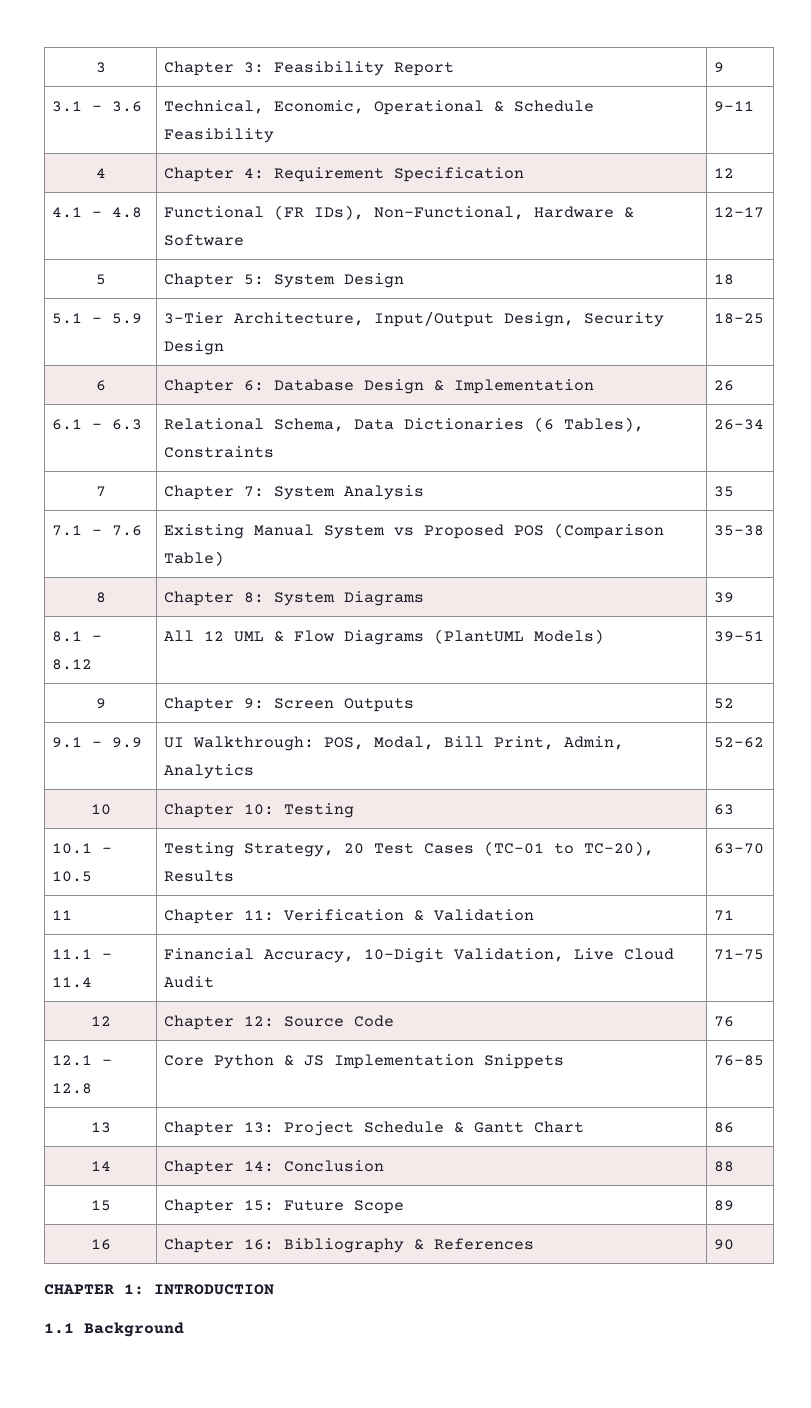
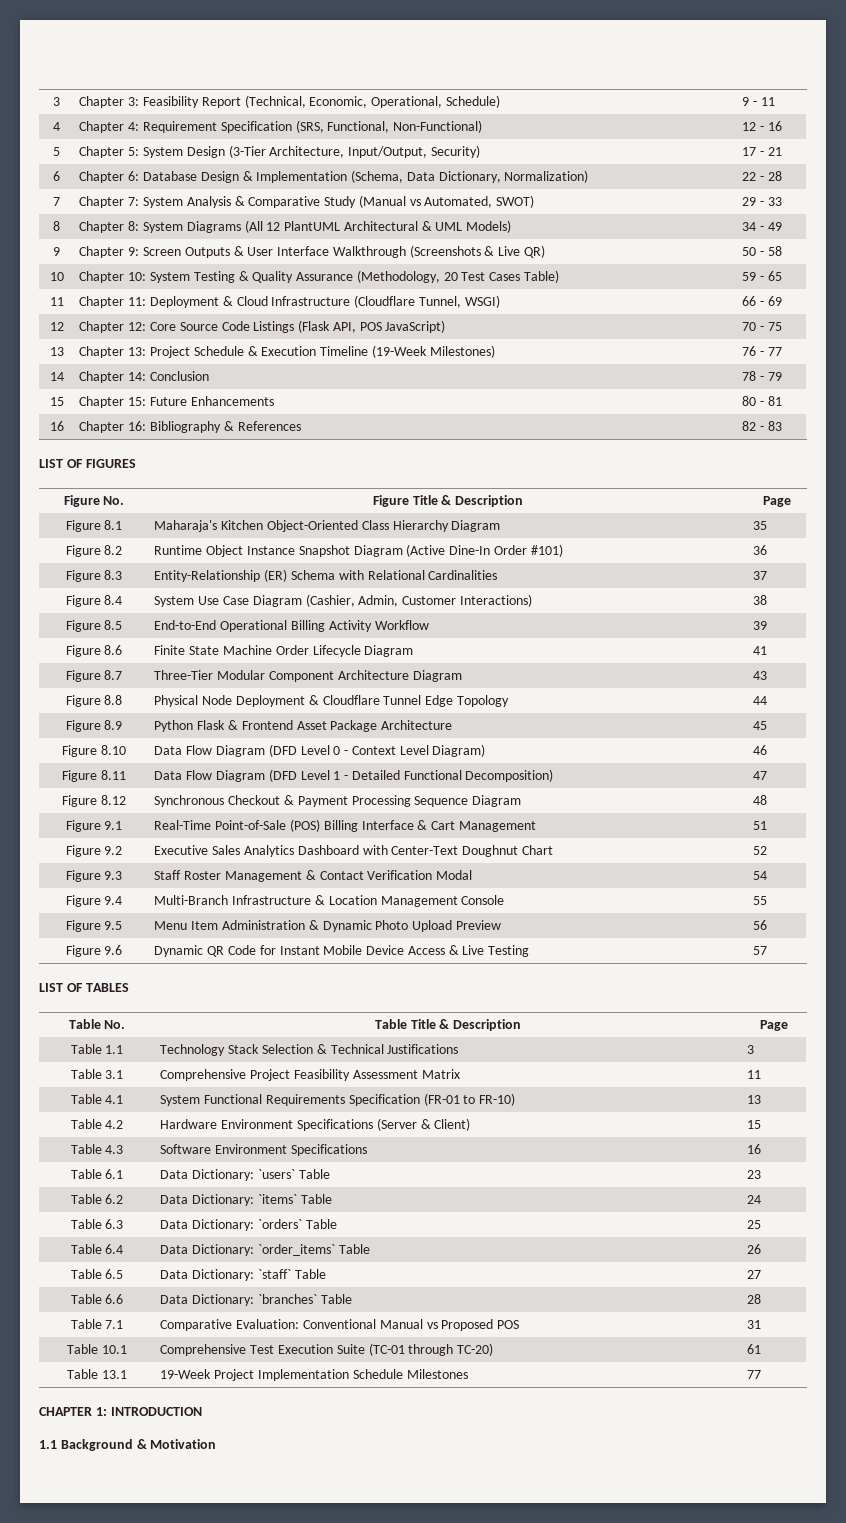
[713,62,724,73] [51,101,142,112] [163,100,594,115] [163,128,274,143] [713,101,754,112] | 9 // 3.1 - 3.6 | Technical, Economic, Operational & Schedule Feasibility | 9–11 -> [244,95,500,108] [742,97,775,106] (Technical, Economic, Operational, Schedule) | 9 - 11
[713,168,734,178] [51,207,142,218] [163,205,634,220] [163,234,244,246] [713,207,764,218] | 12 // 4.1 - 4.8 | Functional (FR IDs), Non-Functional, Hardware & Software | 12–17 -> [295,120,483,133] [742,121,782,131] (SRS, Functional, Non-Functional) | 12 - 16
[713,274,734,285] [51,313,142,324] [163,311,664,327] [163,340,224,355] [713,313,764,324] | 18 // 5.1 - 5.9 | 3-Tier Architecture, Input/Output Design, Security Design | 18–25 -> [228,145,480,158] [742,147,782,156] (3-Tier Architecture, Input/Output, Security) | 17 - 21
[713,380,734,391] [51,419,142,430] [163,417,644,432] [163,446,274,458] [713,419,764,430] | 26 // 6.1 - 6.3 | Relational Schema, Data Dictionaries (6 Tables), Constraints | 26–34 -> [351,170,589,183] [742,171,782,181] (Schema, Data Dictionary, Normalization) | 22 - 28
[713,486,734,497] [51,525,142,536] [163,523,664,539] [163,551,224,566] [713,525,764,536] | 35 // 7.1 - 7.6 | Existing Manual System vs Proposed POS (Comparison Table) | 35–38 -> [234,195,535,208] [742,197,782,206] & Comparative Study (Manual vs Automated, SWOT) | 29 - 33
[713,592,734,603] [51,631,102,642] [51,659,92,670] [163,629,604,645] [713,631,764,642] | 39 // 8.1 - 8.12 | All 12 UML & Flow Diagrams (PlantUML Models) | 39–51 -> [244,220,512,233] [742,222,782,231] (All 12 PlantUML Architectural & UML Models) | 34 - 49
[713,698,734,709] [51,737,142,748] [163,736,624,751] [163,764,254,779] [713,737,764,748] | 52 // 9.1 - 9.9 | UI Walkthrough: POS, Modal, Bill Print, Admin, Analytics | 52–62 -> [233,245,545,258] [742,246,782,256] & User Interface Walkthrough (Screenshots & Live QR) | 50 - 58
[283,803,354,818] [713,804,734,815] [51,843,112,854] [51,871,92,882] [163,841,654,857] [163,870,234,882] [713,843,764,854] [51,910,72,920] [163,909,534,924] [713,910,734,921] [51,949,112,960] [51,977,92,988] [163,948,674,963] [163,976,214,988] [713,949,764,960] Testing | 63 // 10.1 - 10.5 | Testing Strategy, 20 Test Cases (TC-01 to TC-20), Results | 63–70 // 11 | Chapter 11: Verification & Validation | 71 // 11.1 - 11.4 | Financial Accuracy, 10-Digit Validation, Live Cloud Audit | 71–75 -> [149,270,559,283] [742,271,782,281] [49,297,64,306] [79,295,500,308] [742,296,782,306] System Testing & Quality Assurance (Methodology, 20 Test Cases Table) | 59 - 65 // 11 | Chapter 11: Deployment & Cloud Infrastructure (Cloudflare Tunnel, WSGI) | 66 - 69
(274, 1021) none -> [149,322,176,331] Core
[713,1016,734,1027] [51,1055,112,1066] [51,1083,92,1094] [163,1054,564,1069] [713,1055,764,1066] | 76 // 12.1 - 12.8 | Core Python & JS Implementation Snippets | 76–85 -> [253,320,446,333] [742,322,782,331] Listings (Flask API, POS JavaScript) | 70 - 75
[473,1121,584,1133] [713,1122,734,1133] Gantt Chart | 86 -> [261,345,495,358] [742,346,782,356] Execution Timeline (19-Week Milestones) | 76 - 77
[713,1161,734,1172] 88 -> [742,371,782,381] 78 - 79
[353,1200,404,1214] [713,1200,734,1211] Scope | 89 -> [190,396,274,406] [742,396,782,406] Enhancements | 80 - 81
[713,1239,734,1250] 90 -> [742,421,782,431] [39,459,136,468] [63,495,125,507] [372,495,524,507] [763,496,791,507] [65,520,123,532] [154,520,501,532] [753,521,768,530] [65,545,123,557] [154,544,563,557] [753,545,768,555] [65,570,123,582] [154,569,498,582] [753,571,768,580] [65,595,123,607] [154,594,532,607] [753,595,768,605] [65,620,123,632] [154,620,429,632] [753,621,768,630] [65,645,123,657] [154,645,414,657] [753,646,768,655] [65,670,123,682] [154,670,462,682] [753,671,768,680] [65,695,123,707] [154,695,509,707] [753,696,768,705] [65,720,123,732] [154,720,453,732] [753,721,768,730] [62,745,126,757] [154,744,486,757] [753,745,768,755] [62,770,126,782] [154,769,554,782] [753,771,768,780] [62,795,126,807] [154,795,522,807] [753,795,768,805] [65,820,123,832] [154,819,536,832] [753,821,768,830] [65,845,123,857] [154,845,553,857] [753,846,768,855] [65,870,123,882] [154,870,473,882] [753,871,768,880] [65,895,123,907] [154,895,505,907] [753,896,768,905] [65,920,123,932] [154,920,501,932] [753,920,768,930] [65,945,123,957] [154,945,530,957] [753,946,768,955] [39,983,129,992] [68,1019,126,1029] [374,1019,522,1031] [760,1020,788,1031] [70,1044,124,1054] [160,1044,459,1056] [747,1045,755,1054] [70,1069,124,1079] [160,1069,460,1081] [747,1070,762,1079] [70,1094,124,1104] [160,1093,516,1106] [747,1095,762,1104] [70,1119,124,1129] [160,1118,471,1131] [747,1120,762,1129] [70,1144,124,1154] [160,1144,367,1156] [747,1144,762,1154] [70,1169,124,1179] [160,1169,330,1181] [747,1170,762,1179] [70,1194,124,1204] [160,1194,332,1206] [747,1195,762,1204] [70,1219,124,1229] [160,1219,337,1231] [747,1220,762,1229] [70,1244,124,1254] [160,1244,370,1256] [747,1244,762,1254] [70,1269,124,1279] [160,1269,326,1281] [747,1270,762,1279] [70,1294,124,1304] [160,1294,352,1306] [747,1294,762,1304] [70,1319,124,1329] [160,1319,520,1331] [747,1320,762,1329] [67,1344,127,1354] [160,1343,494,1356] [747,1344,762,1354] [67,1369,127,1379] [160,1369,468,1381] [747,1370,762,1379] 82 - 83 // LIST OF FIGURES // Figure No. | Figure Title & Description | Page // Figure 8.1 | Maharaja's Kitchen Object-Oriented Class Hierarchy Diagram | 35 // Figure 8.2 | Runtime Object Instance Snapshot Diagram (Active Dine-In Order #101) | 36 // Figure 8.3 | Entity-Relationship (ER) Schema with Relational Cardinalities | 37 // Figure 8.4 | System Use Case Diagram (Cashier, Admin, Customer Interactions) | 38 // Figure 8.5 | End-to-End Operational Billing Activity Workflow | 39 // Figure 8.6 | Finite State Machine Order Lifecycle Diagram | 41 // Figure 8.7 | Three-Tier Modular Component Architecture Diagram | 43 // Figure 8.8 | Physical Node Deployment & Cloudflare Tunnel Edge Topology | 44 // Figure 8.9 | Python Flask & Frontend Asset Package Architecture | 45 // Figure 8.10 | Data Flow Diagram (DFD Level 0 - Context Level Diagram) | 46 // Figure 8.11 | Data Flow Diagram (DFD Level 1 - Detailed Functional Decomposition) | 47 // Figure 8.12 | Synchronous Checkout & Payment Processing Sequence Diagram | 48 // Figure 9.1 | Real-Time Point-of-Sale (POS) Billing Interface & Cart Management | 51 // Figure 9.2 | Executive Sales Analytics Dashboard with Center-Text Doughnut Chart | 52 // Figure 9.3 | Staff Roster Management & Contact Verification Modal | 54 // Figure 9.4 | Multi-Branch Infrastructure & Location Management Console | 55 // Figure 9.5 | Menu Item Administration & Dynamic Photo Upload Preview | 56 // Figure 9.6 | Dynamic QR Code for Instant Mobile Device Access & Live Testing | 57 // LIST OF TABLES // Table No. | Table Title & Description | Page // Table 1.1 | Technology Stack Selection & Technical Justifications | 3 // Table 3.1 | Comprehensive Project Feasibility Assessment Matrix | 11 // Table 4.1 | System Functional Requirements Specification (FR-01 to FR-10) | 13 // Table 4.2 | Hardware Environment Specifications (Server & Client) | 15 // Table 4.3 | Software Environment Specifications | 16 // Table 6.1 | Data Dictionary: `users` Table | 23 // Table 6.2 | Data Dictionary: `items` Table | 24 // Table 6.3 | Data Dictionary: `orders` Table | 25 // Table 6.4 | Data Dictionary: `order_items` Table | 26 // Table 6.5 | Data Dictionary: `staff` Table | 27 // Table 6.6 | Data Dictionary: `branches` Table | 28 // Table 7.1 | Comparative Evaluation: Conventional Manual vs Proposed POS | 31 // Table 10.1 | Comprehensive Test Execution Suite (TC-01 through TC-20) | 61 // Table 13.1 | 19-Week Project Implementation Schedule Milestones | 77
(184, 1329) none -> [136,1439,217,1449] & Motivation

